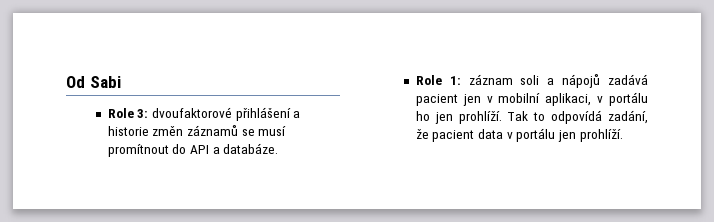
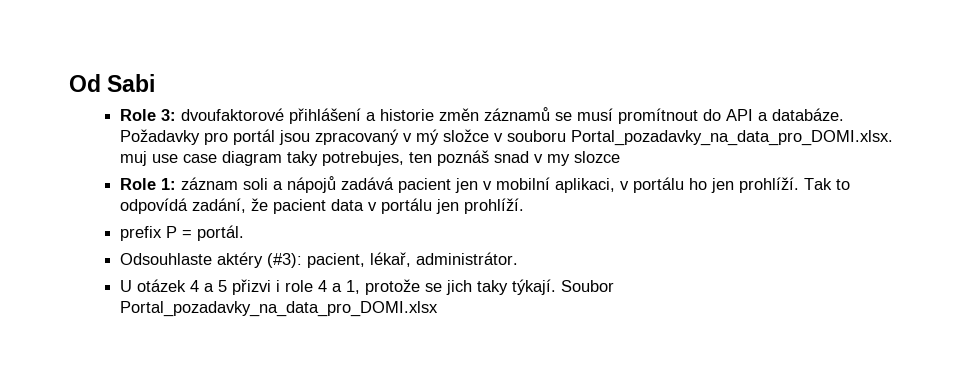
(279, 148) none -> [119,129,893,146] [119,150,620,166] Požadavky pro portál jsou zpracovaný v mý složce v souboru Portal_pozadavky_na_data_pro_DOMI.xlsx. muj use case diagram taky potrebujes, ten poznáš snad v my slozce
(623, 135) none -> [119,225,244,241] [119,252,518,268] [119,279,614,295] [119,301,438,317] // prefix P = portál. // Odsouhlaste aktéry (#3): pacient, lékař, administrátor. // U otázek 4 a 5 přizvi i role 4 a 1, protože se jich taky týkají. Soubor Portal_pozadavky_na_data_pro_DOMI.xlsx

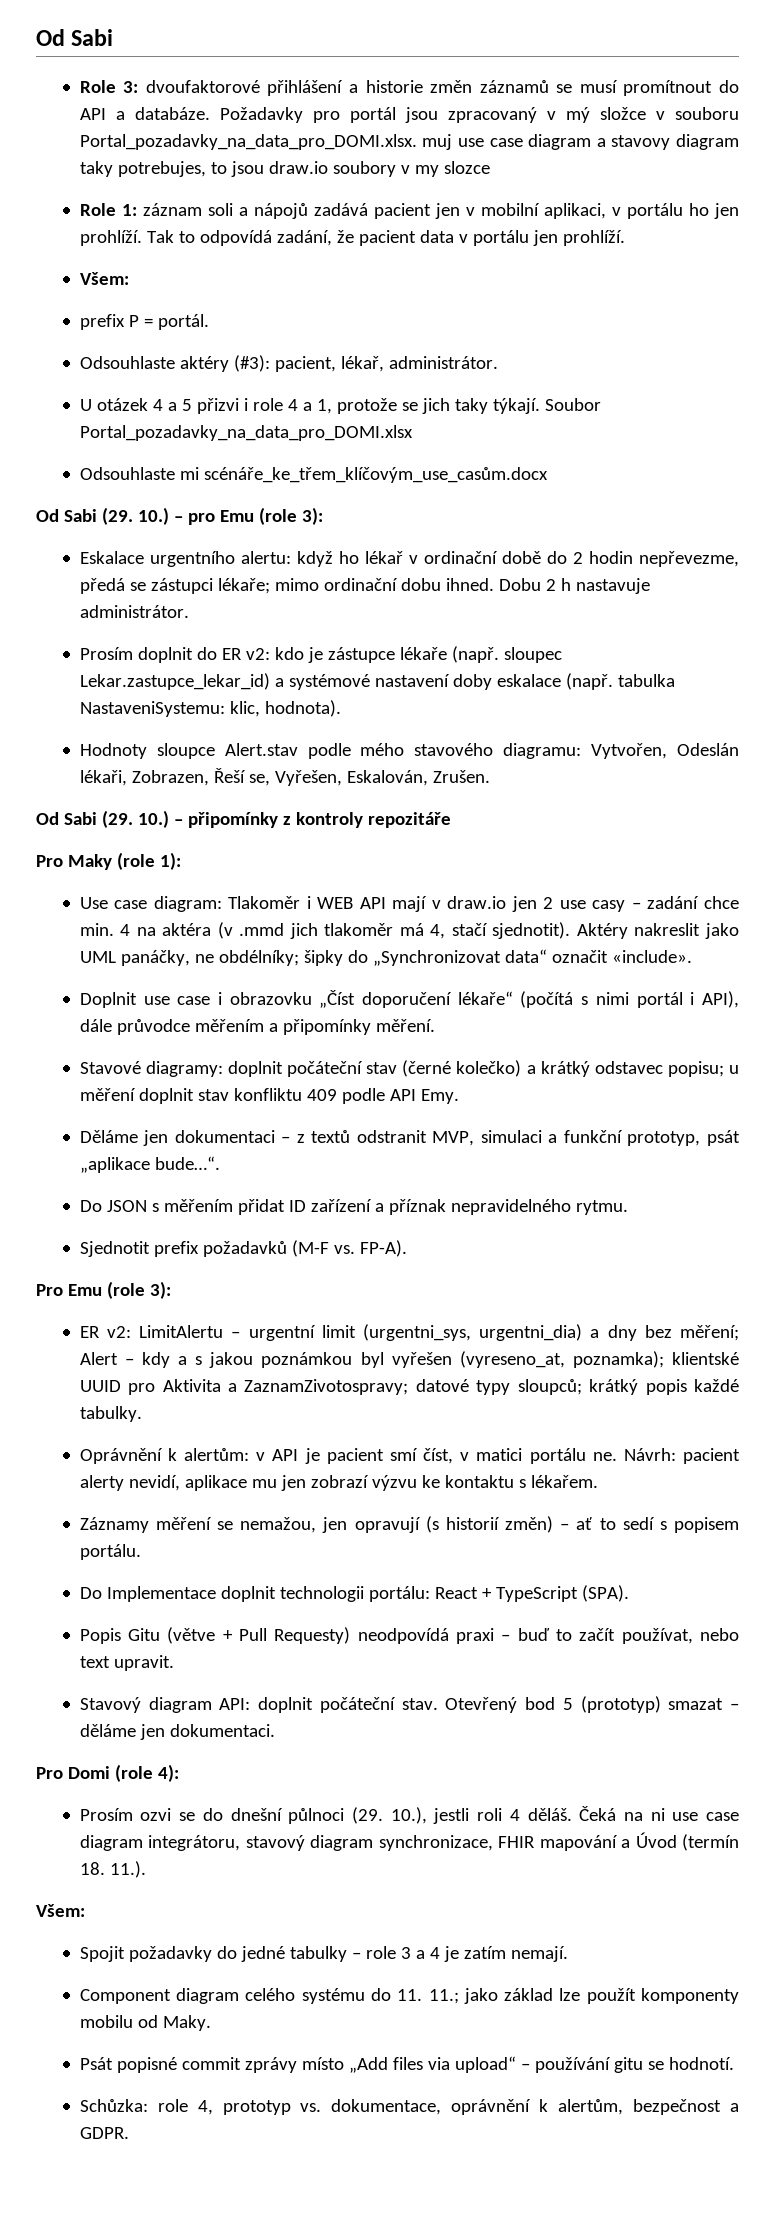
[286,150,529,166] taky potrebujes, ten poznáš snad -> [596,134,739,150] [79,161,396,177] a stavovy diagram taky potrebujes, to jsou draw.io soubory
(524, 206) none -> [79,272,129,285] // Všem:
(438, 309) none -> [79,467,548,483] [36,507,323,525] [79,551,739,567] [79,578,650,594] [79,605,189,618] [79,646,562,663] [79,673,675,690] [79,700,341,717] [79,743,739,759] [79,768,490,786] [36,810,451,828] [36,852,181,870] [79,896,739,912] [79,922,739,939] [79,949,692,966] [79,990,740,1008] [79,1019,435,1035] [79,1060,739,1077] [79,1088,459,1104] [79,1130,740,1146] [79,1156,220,1173] [79,1199,628,1215] [79,1240,407,1257] [36,1281,171,1299] [79,1324,739,1341] [79,1351,739,1368] [79,1379,739,1395] [79,1406,142,1422] [79,1448,740,1464] [79,1475,598,1491] [79,1516,739,1533] [79,1544,141,1560] [79,1585,629,1602] [79,1627,740,1644] [79,1655,174,1671] [79,1696,739,1713] [79,1724,275,1740] [36,1764,179,1782] [79,1806,739,1824] [79,1832,739,1851] [79,1861,146,1878] [36,1904,85,1917] [79,1946,568,1962] [79,1988,740,2004] [79,2015,211,2031] [79,2056,734,2073] [79,2099,739,2115] [79,2127,129,2139] // Odsouhlaste mi scénáře_ke_třem_klíčovým_use_casům.docx // Od Sabi (29. 10.) – pro Emu (role 3): // Eskalace urgentního alertu: když ho lékař v ordinační době do 2 hodin nepřevezme, předá se zástupci lékaře; mimo ordinační dobu ihned. Dobu 2 h nastavuje administrátor. // Prosím doplnit do ER v2: kdo je zástupce lékaře (např. sloupec Lekar.zastupce_lekar_id) a systémové nastavení doby eskalace (např. tabulka NastaveniSystemu: klic, hodnota). // Hodnoty sloupce Alert.stav podle mého stavového diagramu: Vytvořen, Odeslán lékaři, Zobrazen, Řeší se, Vyřešen, Eskalován, Zrušen. // Od Sabi (29. 10.) – připomínky z kontroly repozitáře // Pro Maky (role 1): // Use case diagram: Tlakoměr i WEB API mají v draw.io jen 2 use casy – zadání chce min. 4 na aktéra (v .mmd jich tlakoměr má 4, stačí sjednotit). Aktéry nakreslit jako UML panáčky, ne obdélníky; šipky do „Synchronizovat data“ označit «include». // Doplnit use case i obrazovku „Číst doporučení lékaře“ (počítá s nimi portál i API), dále průvodce měřením a připomínky měření. // Stavové diagramy: doplnit počáteční stav (černé kolečko) a krátký odstavec popisu; u měření doplnit stav konfliktu 409 podle API Emy. // Děláme jen dokumentaci – z textů odstranit MVP, simulaci a funkční prototyp, psát „aplikace bude…“. // Do JSON s měřením přidat ID zařízení a příznak nepravidelného rytmu. // Sjednotit prefix požadavků (M-F vs. FP-A). // Pro Emu (role 3): // ER v2: LimitAlertu – urgentní limit (urgentni_sys, urgentni_dia) a dny bez měření; Alert – kdy a s jakou poznámkou byl vyřešen (vyreseno_at, poznamka); klientské UUID pro Aktivita a ZaznamZivotospravy; datové typy sloupců; krátký popis každé tabulky. // Oprávnění k alertům: v API je pacient smí číst, v matici portálu ne. Návrh: pacient alerty nevidí, aplikace mu jen zobrazí výzvu ke kontaktu s lékařem. // Záznamy měření se nemažou, jen opravují (s historií změn) – ať to sedí s popisem portálu. // Do Implementace doplnit technologii portálu: React + TypeScript (SPA). // Popis Gitu (větve + Pull Requesty) neodpovídá praxi – buď to začít používat, nebo text upravit. // Stavový diagram API: doplnit počáteční stav. Otevřený bod 5 (prototyp) smazat – děláme jen dokumentaci. // Pro Domi (role 4): // Prosím ozvi se do dnešní půlnoci (29. 10.), jestli roli 4 děláš. Čeká na ni use case diagram integrátoru, stavový diagram synchronizace, FHIR mapování a Úvod (termín 18. 11.). // Všem: // Spojit požadavky do jedné tabulky – role 3 a 4 je zatím nemají. // Component diagram celého systému do 11. 11.; jako základ lze použít komponenty mobilu od Maky. // Psát popisné commit zprávy místo „Add files via upload“ – používání gitu se hodnotí. // Schůzka: role 4, prototyp vs. dokumentace, oprávnění k alertům, bezpečnost a GDPR.

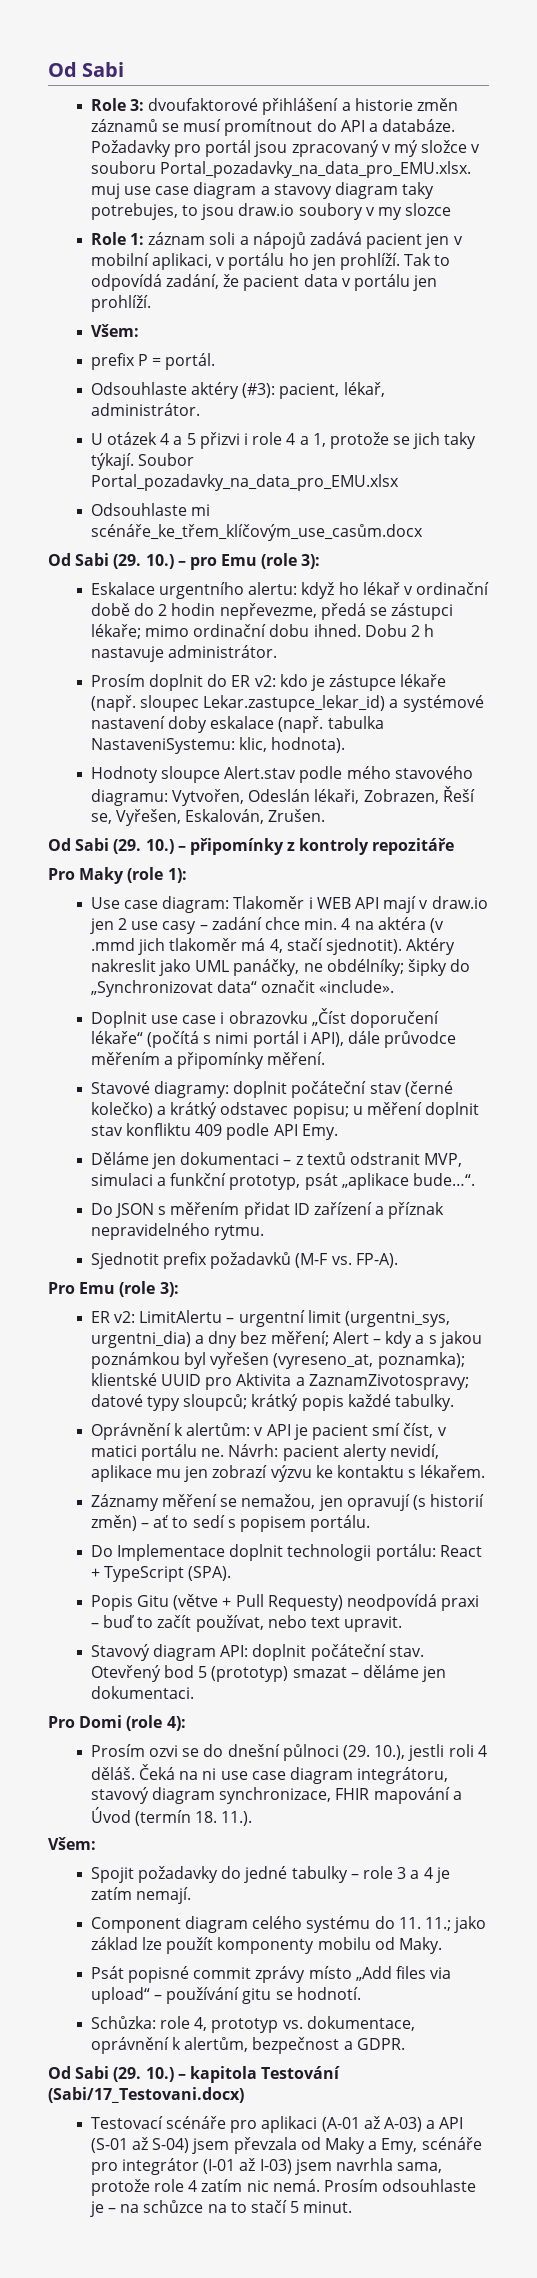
[79,134,417,150] Portal_pozadavky_na_data_pro_DOMI.xlsx. -> [160,161,472,178] Portal_pozadavky_na_data_pro_EMU.xlsx.
[79,425,413,441] Portal_pozadavky_na_data_pro_DOMI.xlsx -> [90,474,399,491] Portal_pozadavky_na_data_pro_EMU.xlsx
(129, 2133) none -> [48,2066,341,2083] [48,2087,244,2103] [90,2116,464,2133] [90,2137,482,2154] [90,2158,443,2175] [90,2179,477,2196] [89,2200,353,2217] // Od Sabi (29. 10.) – kapitola Testování (Sabi/17_Testovani.docx) // Testovací scénáře pro aplikaci (A-01 až A-03) a API (S-01 až S-04) jsem převzala od Maky a Emy, scénáře pro integrátor (I-01 až I-03) jsem navrhla sama, protože role 4 zatím nic nemá. Prosím odsouhlaste je – na schůzce na to stačí 5 minut.

